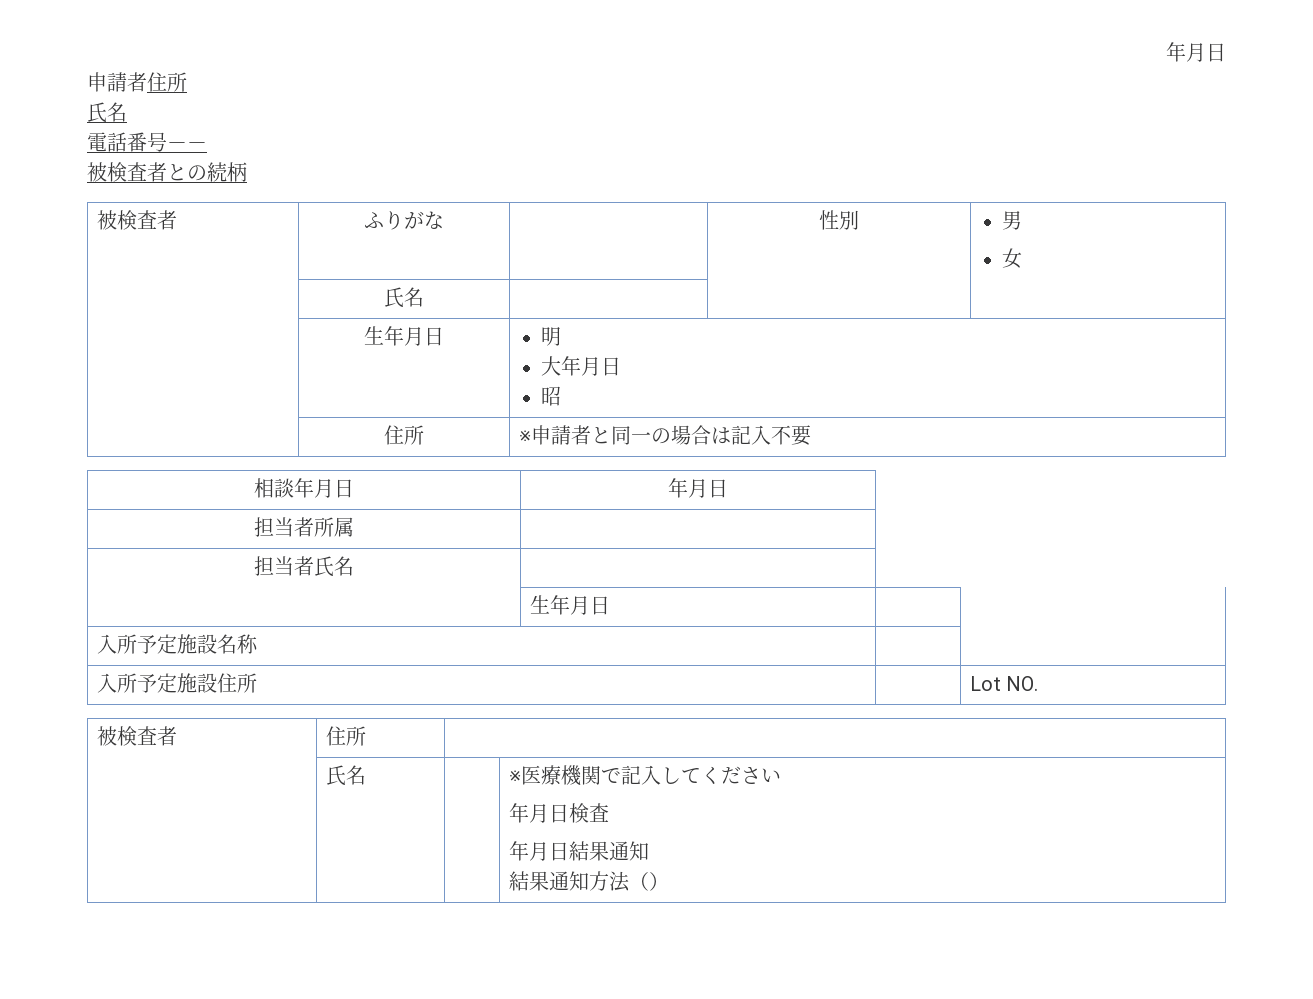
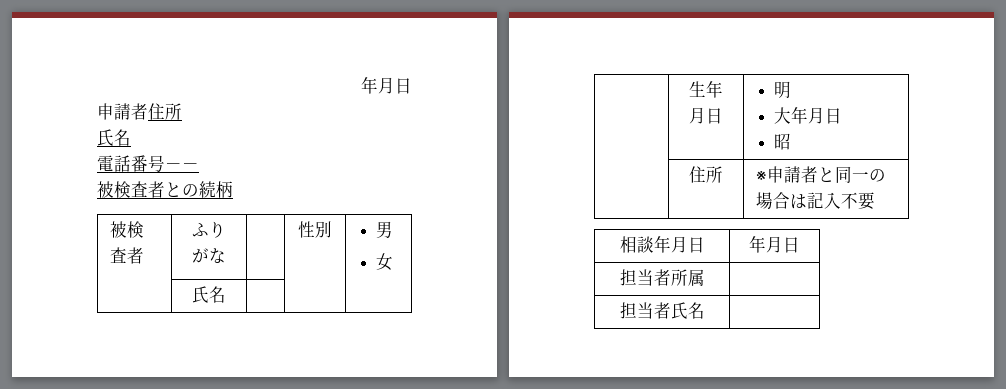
[529,595,610,615] [96,634,258,654] [96,673,257,693] [969,676,1039,691] [96,726,177,746] [325,726,366,746] [325,765,366,786] [508,765,781,786] [508,803,609,823] [508,841,649,861] [508,871,669,892] // | 生年月日 | | // 入所予定施設名称 | | // 入所予定施設住所 | | Lot NO. // 被検査者 | 住所 | // | 氏名 | | ※医療機関で記入してください // 年月日検査 // 年月日結果通知 // 結果通知方法（） -> (705, 310) none

